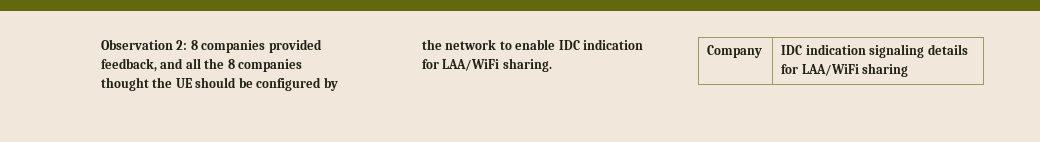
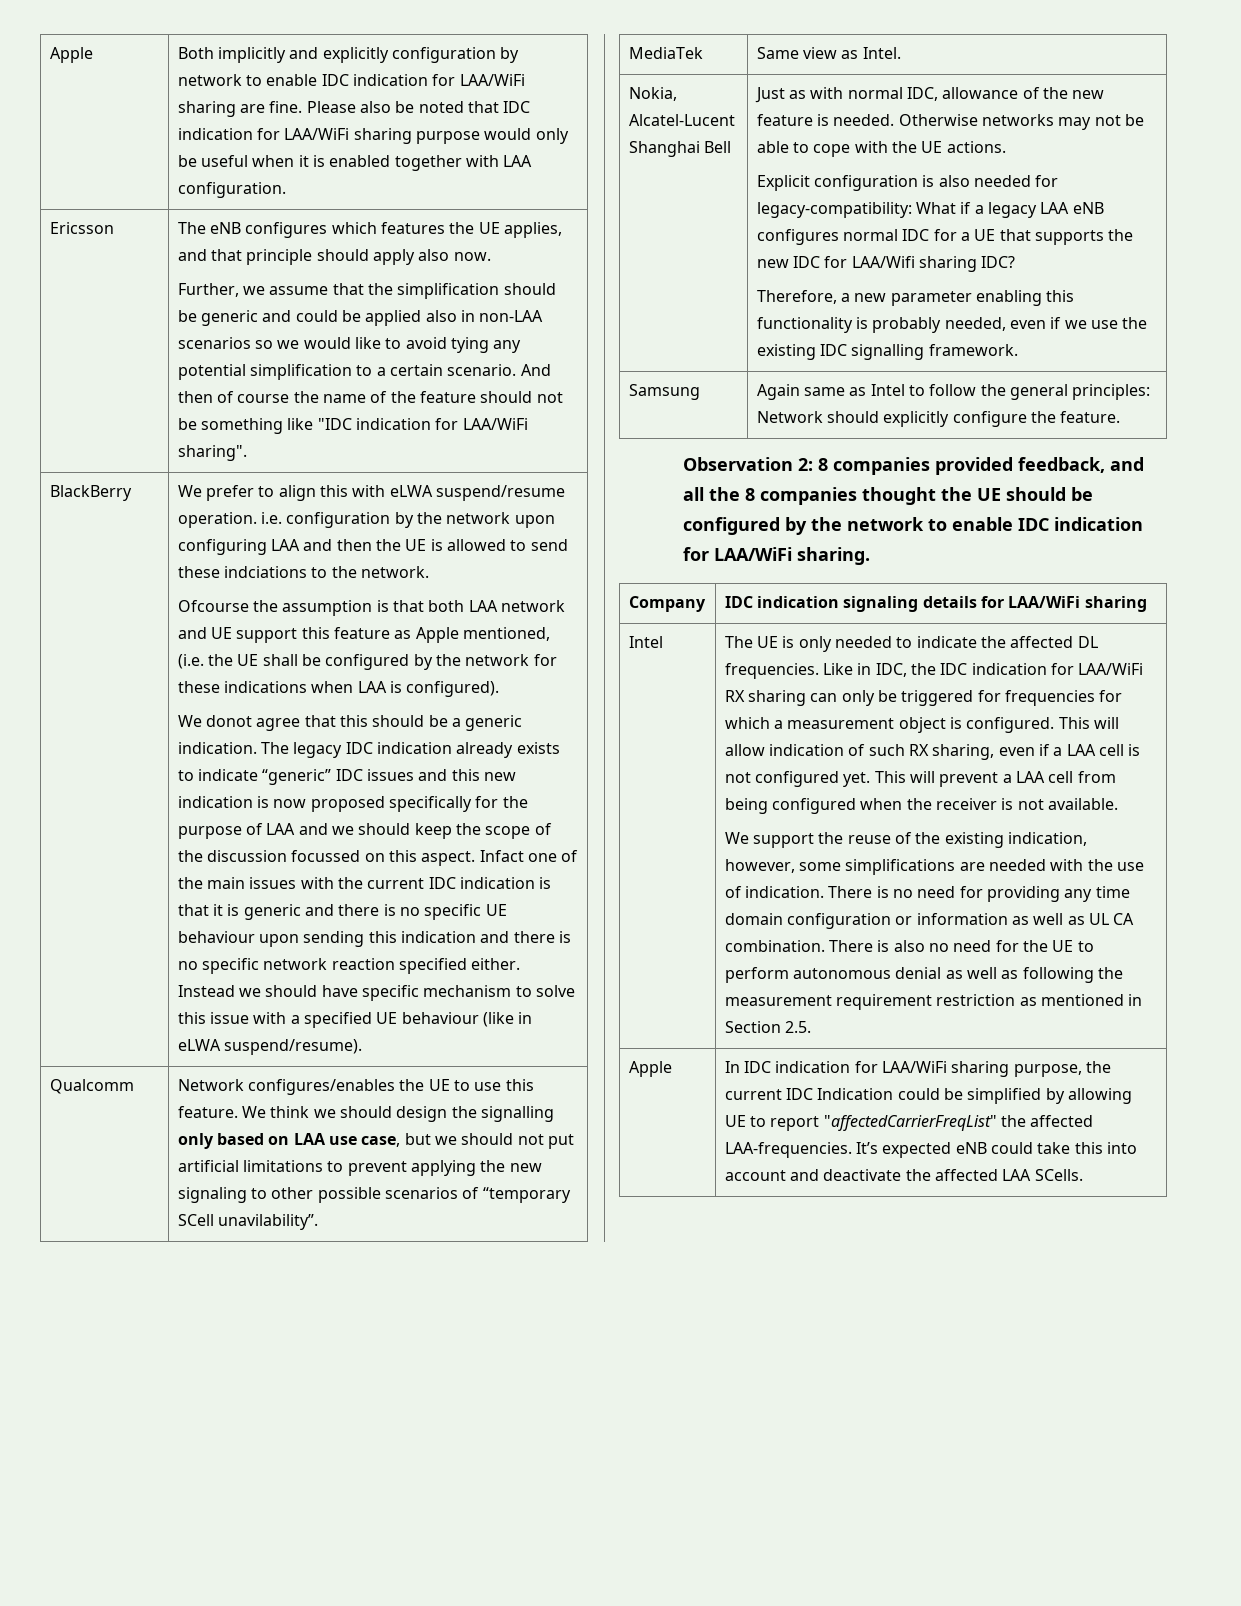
(100, 44) none -> [49,47,93,63] [177,47,520,63] [177,74,525,86] [177,101,531,117] [177,128,569,144] [177,155,533,171] [177,182,286,198] [49,222,114,234] [177,222,563,238] [177,249,491,265] [177,283,556,299] [177,310,544,326] [177,337,522,353] [177,364,551,380] [177,391,563,403] [177,418,528,434] [177,445,247,461] [49,485,132,501] [177,485,566,501] [177,512,555,528] [177,539,568,555] [177,566,430,578] [177,600,566,616] [177,627,551,643] [177,654,557,670] [177,681,500,697] [177,715,523,731] [177,742,560,758] [177,769,517,785] [177,796,528,812] [177,823,552,839] [177,850,579,866] [177,877,552,889] [177,904,507,920] [177,931,572,947] [177,958,521,974] [177,985,576,1001] [177,1012,533,1028] [177,1039,363,1055] [49,1079,134,1094] [177,1079,534,1095] [177,1106,555,1122] [177,1133,575,1149] [177,1160,542,1176] [177,1187,571,1203] [177,1214,319,1230] [628,47,703,59] [756,47,901,59] [628,87,677,101] [628,114,735,126] [628,141,732,157] [754,87,1105,103] [756,114,1145,130] [756,141,1006,157] [756,175,1059,191] [756,202,1104,218] [756,229,1134,245] [756,256,1016,272] [756,290,1075,306] [756,317,1148,333] [756,344,1018,360] [628,384,700,400] [756,384,1151,400] [756,411,1121,427] Apple | Both implicitly and explicitly configuration by network to enable IDC indication for LAA/WiFi sharing are fine. Please also be noted that IDC indication for LAA/WiFi sharing purpose would only be useful when it is enabled together with LAA configuration. // Ericsson | The eNB configures which features the UE applies, and that principle should apply also now. // Further, we assume that the simplification should be generic and could be applied also in non-LAA scenarios so we would like to avoid tying any potential simplification to a certain scenario. And then of course the name of the feature should not be something like "IDC indication for LAA/WiFi sharing". // BlackBerry | We prefer to align this with eLWA suspend/resume operation. i.e. configuration by the network upon configuring LAA and then the UE is allowed to send these indciations to the network. // Ofcourse the assumption is that both LAA network and UE support this feature as Apple mentioned, (i.e. the UE shall be configured by the network for these indications when LAA is configured). // We donot agree that this should be a generic indication. The legacy IDC indication already exists to indicate “generic” IDC issues and this new indication is now proposed specifically for the purpose of LAA and we should keep the scope of the discussion focussed on this aspect. Infact one of the main issues with the current IDC indication is that it is generic and there is no specific UE behaviour upon sending this indication and there is no specific network reaction specified either. Instead we should have specific mechanism to solve this issue with a specified UE behaviour (like in eLWA suspend/resume). // Qualcomm | Network configures/enables the UE to use this feature. We think we should design the signalling only based on LAA use case, but we should not put artificial limitations to prevent applying the new signaling to other possible scenarios of “temporary SCell unavilability”. // MediaTek | Same view as Intel. // Nokia, Alcatel-Lucent Shanghai Bell | Just as with normal IDC, allowance of the new feature is needed. Otherwise networks may not be able to cope with the UE actions. // Explicit configuration is also needed for legacy-compatibility: What if a legacy LAA eNB configures normal IDC for a UE that supports the new IDC for LAA/Wifi sharing IDC? // Therefore, a new parameter enabling this functionality is probably needed, even if we use the existing IDC signalling framework. // Samsung | Again same as Intel to follow the general principles: Network should explicitly configure the feature. //
(909, 70) none -> [628,636,663,648] [724,636,1098,652] [724,663,1144,679] [724,690,1123,706] [724,717,1120,733] [724,744,1141,760] [724,771,1116,787] [724,798,1119,814] [724,832,1088,848] [724,859,1145,875] [724,886,1130,902] [724,913,1135,929] [724,940,1094,952] [724,967,1124,983] [724,994,1143,1010] [724,1021,812,1033] [628,1061,672,1077] [724,1061,1112,1077] [724,1088,1133,1104] [724,1115,1094,1131] [724,1142,1138,1158] [724,1169,1083,1181] // Intel | The UE is only needed to indicate the affected DL frequencies. Like in IDC, the IDC indication for LAA/WiFi RX sharing can only be triggered for frequencies for which a measurement object is configured. This will allow indication of such RX sharing, even if a LAA cell is not configured yet. This will prevent a LAA cell from being configured when the receiver is not available. // We support the reuse of the existing indication, however, some simplifications are needed with the use of indication. There is no need for providing any time domain configuration or information as well as UL CA combination. There is also no need for the UE to perform autonomous denial as well as following the measurement requirement restriction as mentioned in Section 2.5. // Apple | In IDC indication for LAA/WiFi sharing purpose, the current IDC Indication could be simplified by allowing UE to report "affectedCarrierFreqList" the affected LAA-frequencies. It’s expected eNB could take this into account and deactivate the affected LAA SCells.

